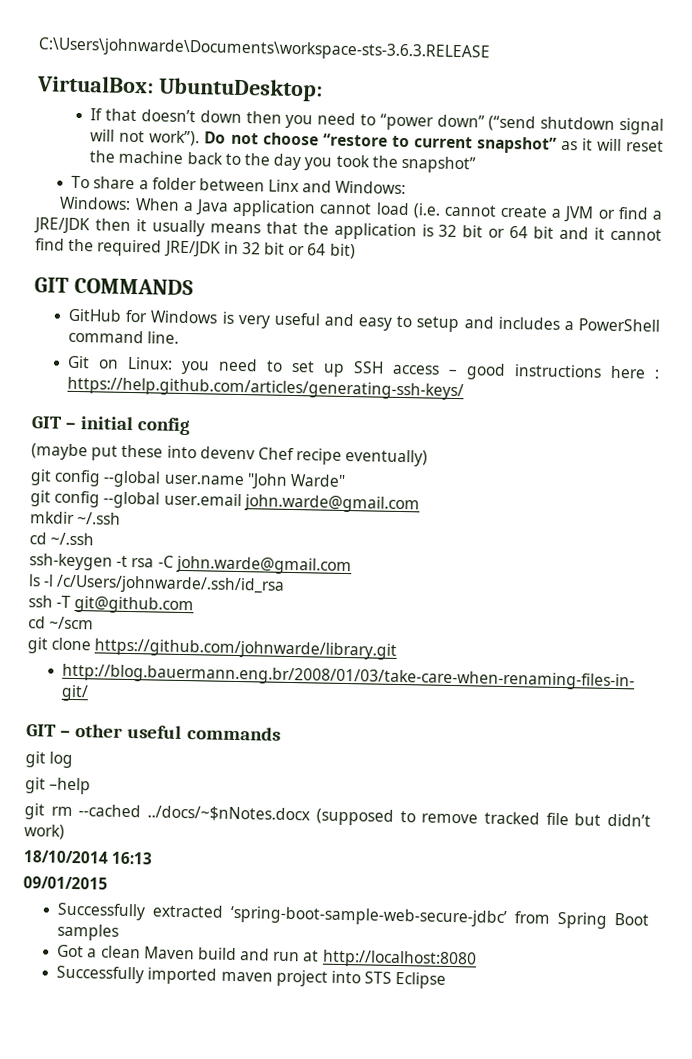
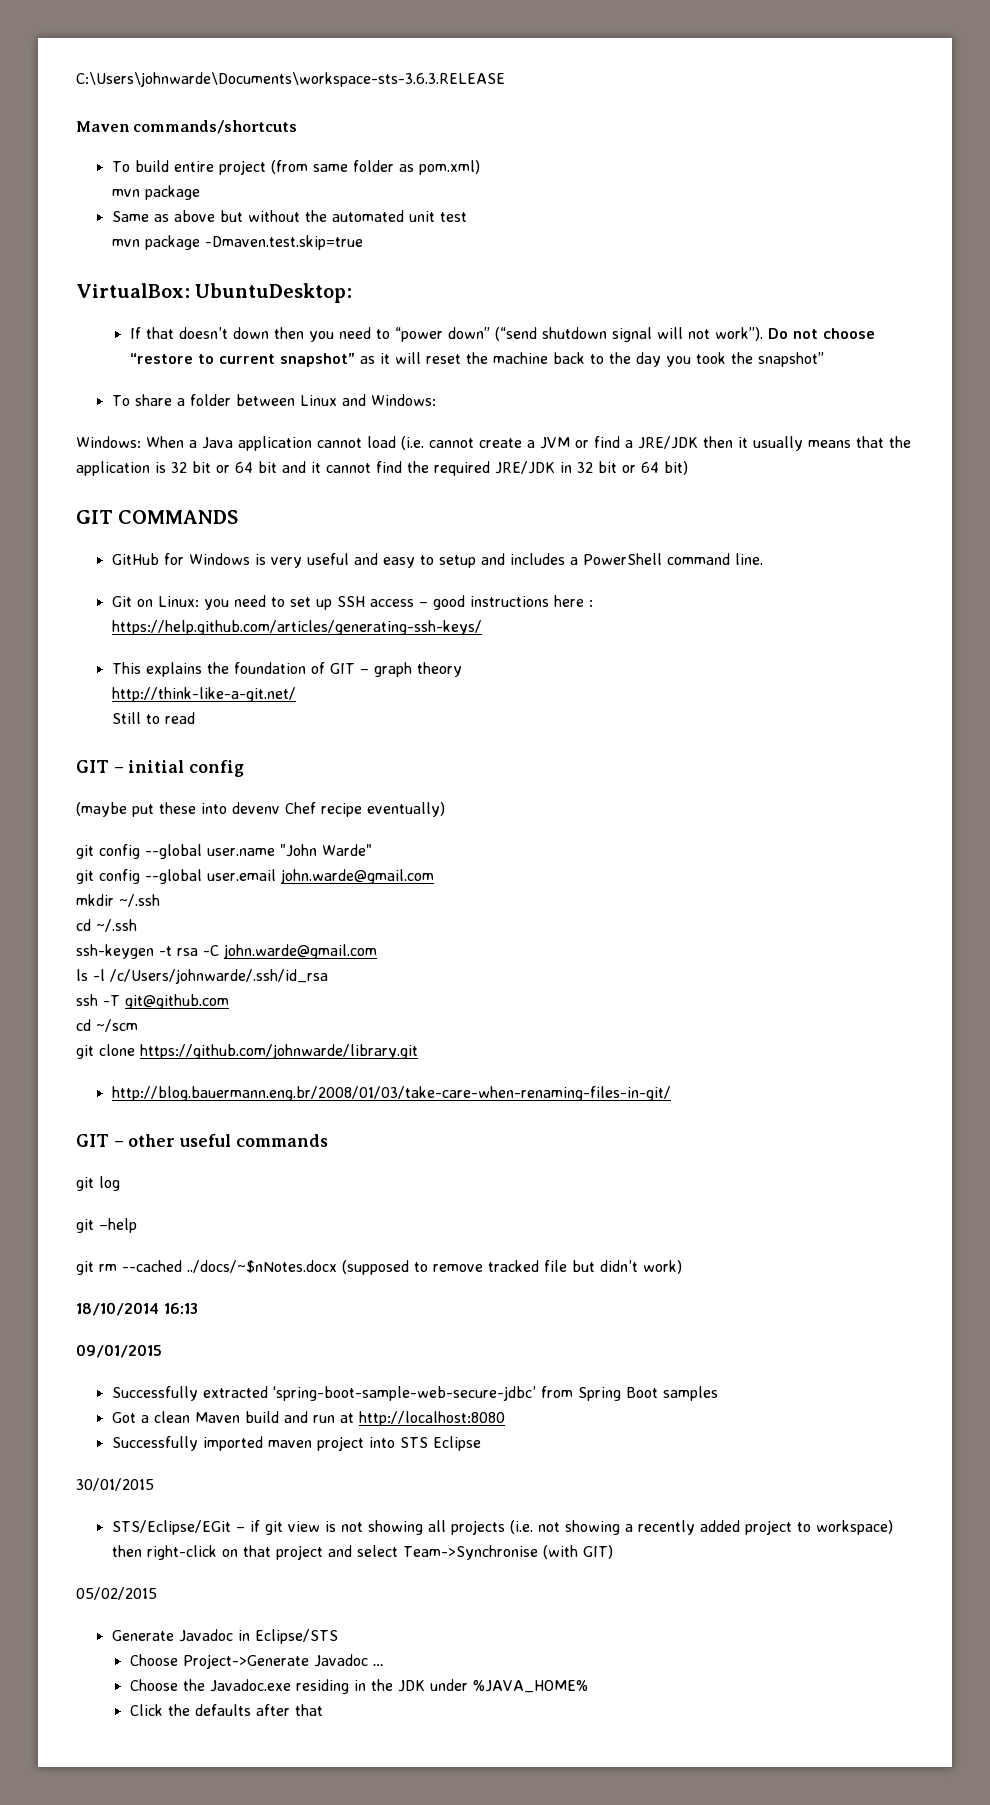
(490, 49) none -> [76,120,298,134] [111,160,480,175] [112,185,201,200] [111,210,467,222] [112,235,364,250] // Maven commands/shortcuts // To build entire project (from same folder as pom.xml) // mvn package // Same as above but without the automated unit test // mvn package -Dmaven.test.skip=true
[268,179,300,193] Linx -> [299,395,337,406] Linux
(465, 388) none -> [111,662,462,677] [112,687,297,702] [112,712,196,724] // This explains the foundation of GIT – graph theory // http://think-like-a-git.net/ // Still to read
(447, 980) none -> [76,1478,154,1491] [111,1520,893,1535] [111,1545,613,1560] [76,1587,157,1600] [111,1629,338,1644] [129,1654,384,1669] [129,1679,588,1694] [129,1704,323,1716] // 30/01/2015 // STS/Eclipse/EGit – if git view is not showing all projects (i.e. not showing a recently added project to workspace) then right-click on that project and select Team->Synchronise (with GIT) // 05/02/2015 // Generate Javadoc in Eclipse/STS // Choose Project->Generate Javadoc … // Choose the Javadoc.exe residing in the JDK under %JAVA_HOME% // Click the defaults after that

